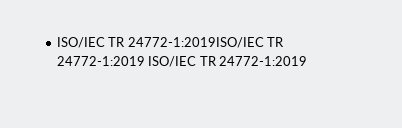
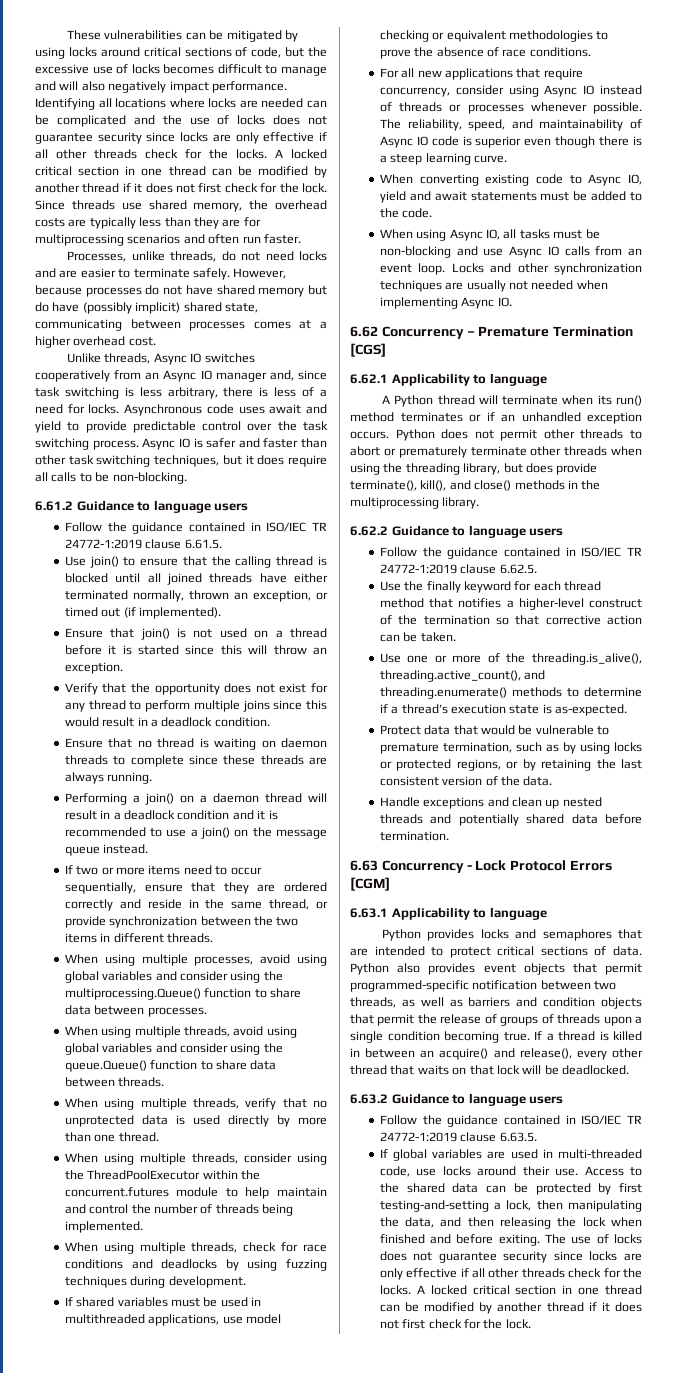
[57,37,285,48] [57,56,308,67] ISO/IEC TR 24772-1:2019ISO/IEC TR 24772-1:2019 ISO/IEC TR 24772-1:2019 -> [67,30,298,42] [35,47,327,59] [35,64,327,76] [35,81,287,93] [35,98,327,110] [35,115,327,127] [35,132,328,144] [35,149,327,159] [35,166,327,178] [35,183,327,193] [35,200,327,212] [35,217,261,229] [35,234,301,246] [67,251,327,262] [35,268,287,280] [35,285,328,297] [35,302,258,314] [35,319,327,331] [35,336,156,348] [67,353,255,365] [35,370,327,382] [35,387,327,399] [35,404,328,416] [35,421,328,433] [35,438,327,450] [35,455,327,467] [35,472,187,484] [35,500,249,513] [64,522,327,534] [64,539,222,549] [64,556,327,568] [64,573,328,585] [64,590,329,602] [64,607,222,619] [64,628,327,640] [64,645,327,655] [64,662,123,674] [64,683,329,695] [64,700,327,712] [64,717,270,727] [64,738,327,750] [64,755,328,767] [64,772,153,784] [64,793,327,805] [64,810,278,820] [64,827,327,839] [64,844,149,856] [64,865,262,875] [64,882,327,894] [64,899,328,911] [64,916,299,928] [64,933,214,943] [64,954,327,966] [64,971,283,983] [64,988,302,1000] [64,1005,207,1017] [64,1026,297,1038] [64,1043,283,1055] [64,1060,277,1072] [64,1077,165,1087] [64,1098,328,1110] [64,1115,327,1127] [64,1132,159,1142] [64,1153,327,1165] [64,1170,261,1180] [64,1187,327,1199] [64,1204,294,1216] [64,1221,143,1233] [64,1242,328,1254] [64,1259,327,1271] [64,1276,246,1288] [64,1297,262,1307] [64,1314,282,1326] [379,30,609,42] [379,47,591,59] [379,68,583,80] [379,85,642,97] [379,102,642,114] [379,119,642,131] [379,136,642,148] [379,153,508,165] [379,174,642,186] [379,191,642,203] [379,208,433,218] [379,229,600,241] [379,246,642,258] [379,263,642,275] [379,280,608,292] [379,297,512,309] [350,326,634,339] [350,343,386,357] [350,373,547,386] [382,395,642,407] [350,412,642,424] [350,429,642,441] [350,446,642,458] [350,463,598,475] [350,480,601,491] [350,497,480,509] [350,525,564,538] [379,547,642,559] [379,564,537,574] [379,581,602,593] [379,598,642,610] [379,615,642,625] [379,632,456,642] [379,653,642,665] [379,670,546,682] [379,687,642,699] [379,704,628,716] [379,725,610,735] [379,742,642,754] [379,759,642,771] [379,776,553,786] [379,797,602,809] [379,814,642,826] [379,831,449,841] [350,860,612,873] [350,877,390,891] [350,907,547,920] [382,929,642,941] [350,946,642,958] [350,963,642,975] [350,980,617,992] [350,997,642,1009] [350,1014,642,1026] [350,1031,642,1043] [350,1048,643,1060] [350,1065,629,1075] [350,1093,564,1106] [379,1115,642,1127] [379,1132,537,1142] [379,1149,642,1161] [379,1166,642,1177] [379,1183,642,1195] [379,1200,642,1212] [379,1217,642,1229] [379,1234,642,1246] [379,1251,642,1263] [379,1268,642,1280] [379,1285,642,1295] [379,1302,642,1314] [379,1319,531,1329] These vulnerabilities can be mitigated by using locks around critical sections of code, but the excessive use of locks becomes difficult to manage and will also negatively impact performance. Identifying all locations where locks are needed can be complicated and the use of locks does not guarantee security since locks are only effective if all other threads check for the locks. A locked critical section in one thread can be modified by another thread if it does not first check for the lock. Since threads use shared memory, the overhead costs are typically less than they are for multiprocessing scenarios and often run faster. // Processes, unlike threads, do not need locks and are easier to terminate safely. However, because processes do not have shared memory but do have (possibly implicit) shared state, communicating between processes comes at a higher overhead cost. // Unlike threads, Async IO switches cooperatively from an Async IO manager and, since task switching is less arbitrary, there is less of a need for locks. Asynchronous code uses await and yield to provide predictable control over the task switching process. Async IO is safer and faster than other task switching techniques, but it does require all calls to be non-blocking. // 6.61.2 Guidance to language users // Follow the guidance contained in ISO/IEC TR 24772-1:2019 clause 6.61.5. // Use join() to ensure that the calling thread is blocked until all joined threads have either terminated normally, thrown an exception, or timed out (if implemented). // Ensure that join() is not used on a thread before it is started since this will throw an exception. // Verify that the opportunity does not exist for any thread to perform multiple joins since this would result in a deadlock condition. // Ensure that no thread is waiting on daemon threads to complete since these threads are always running. // Performing a join() on a daemon thread will result in a deadlock condition and it is recommended to use a join() on the message queue instead. // If two or more items need to occur sequentially, ensure that they are ordered correctly and reside in the same thread, or provide synchronization between the two items in different threads. // When using multiple processes, avoid using global variables and consider using the multiprocessing.Queue() function to share data between processes. // When using multiple threads, avoid using global variables and consider using the queue.Queue() function to share data between threads. // When using multiple threads, verify that no unprotected data is used directly by more than one thread. // When using multiple threads, consider using the ThreadPoolExecutor within the concurrent.futures module to help maintain and control the number of threads being implemented. // When using multiple threads, check for race conditions and deadlocks by using fuzzing techniques during development. // If shared variables must be used in multithreaded applications, use model checking or equivalent methodologies to prove the absence of race conditions. // For all new applications that require concurrency, consider using Async IO instead of threads or processes whenever possible. The reliability, speed, and maintainability of Async IO code is superior even though there is a steep learning curve. // When converting existing code to Async IO, yield and await statements must be added to the code. // When using Async IO, all tasks must be non-blocking and use Async IO calls from an event loop. Locks and other synchronization techniques are usually not needed when implementing Async IO. // 6.62 Concurrency – Premature Termination [CGS] // 6.62.1 Applicability to language // A Python thread will terminate when its run() method terminates or if an unhandled exception occurs. Python does not permit other threads to abort or prematurely terminate other threads when using the threading library, but does provide terminate(), kill(), and close() methods in the multiprocessing library. // 6.62.2 Guidance to language users // Follow the guidance contained in ISO/IEC TR 24772-1:2019 clause 6.62.5. // Use the finally keyword for each thread method that notifies a higher-level construct of the termination so that corrective action can be taken. // Use one or more of the threading.is_alive(), threading.active_count(), and threading.enumerate() methods to determine if a thread’s execution state is as-expected. // Protect data that would be vulnerable to premature termination, such as by using locks or protected regions, or by retaining the last consistent version of the data. // Handle exceptions and clean up nested threads and potentially shared data before termination. // 6.63 Concurrency - Lock Protocol Errors [CGM] // 6.63.1 Applicability to language // Python provides locks and semaphores that are intended to protect critical sections of data. Python also provides event objects that permit programmed-specific notification between two threads, as well as barriers and condition objects that permit the release of groups of threads upon a single condition becoming true. If a thread is killed in between an acquire() and release(), every other thread that waits on that lock will be deadlocked. // 6.63.2 Guidance to language users // Follow the guidance contained in ISO/IEC TR 24772-1:2019 clause 6.63.5. // If global variables are used in multi-threaded code, use locks around their use. Access to the shared data can be protected by first testing-and-setting a lock, then manipulating the data, and then releasing the lock when finished and before exiting. The use of locks does not guarantee security since locks are only effective if all other threads check for the locks. A locked critical section in one thread can be modified by another thread if it does not first check for the lock.

